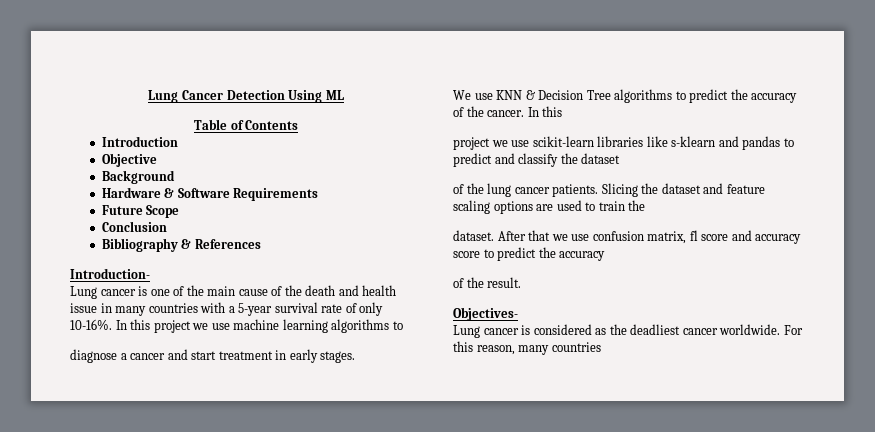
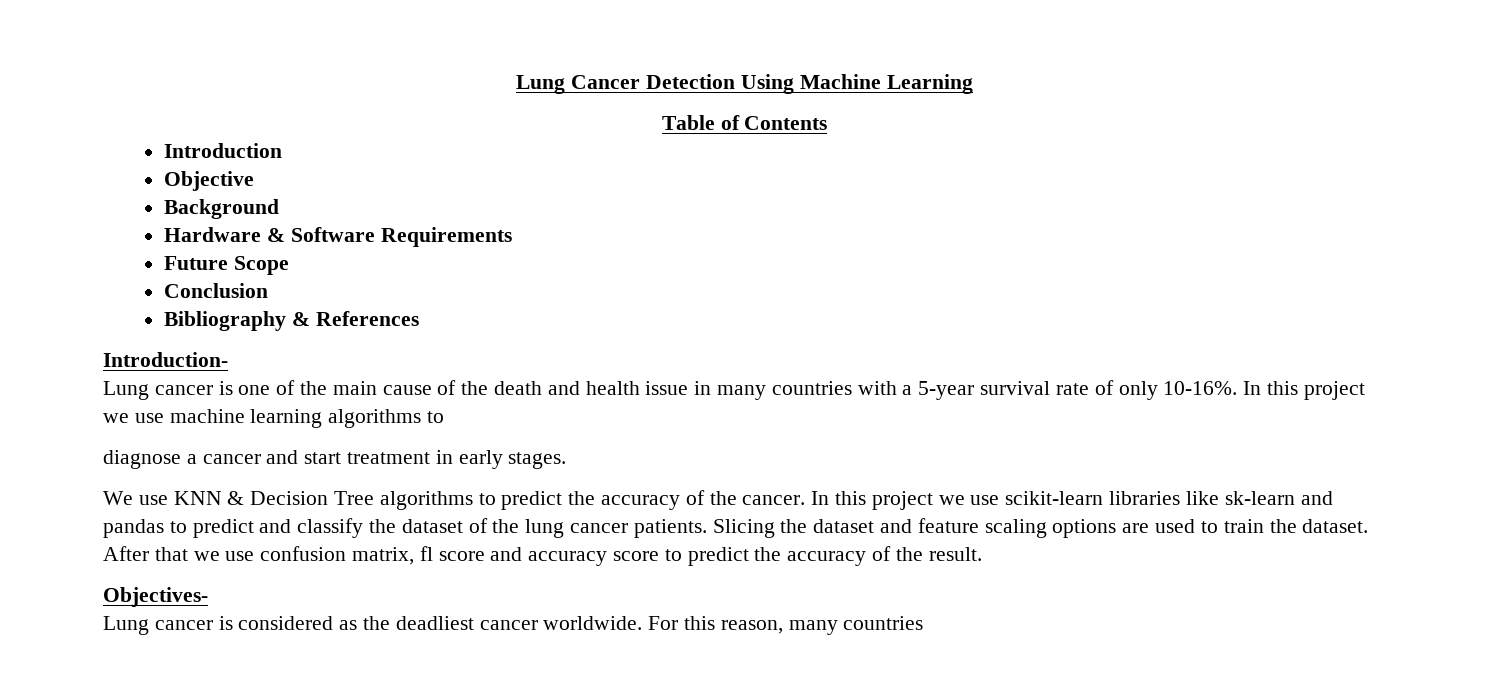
[325,90,344,100] ML -> [799,74,973,94] Machine Learning
(563, 111) // -> (867, 498) none
[671,136,716,147] s-klearn -> [1224,491,1295,505] sk-learn
(621, 158) // -> (463, 526) none
(646, 205) // -> (1297, 526) none
(606, 256) // -> (867, 558) none

